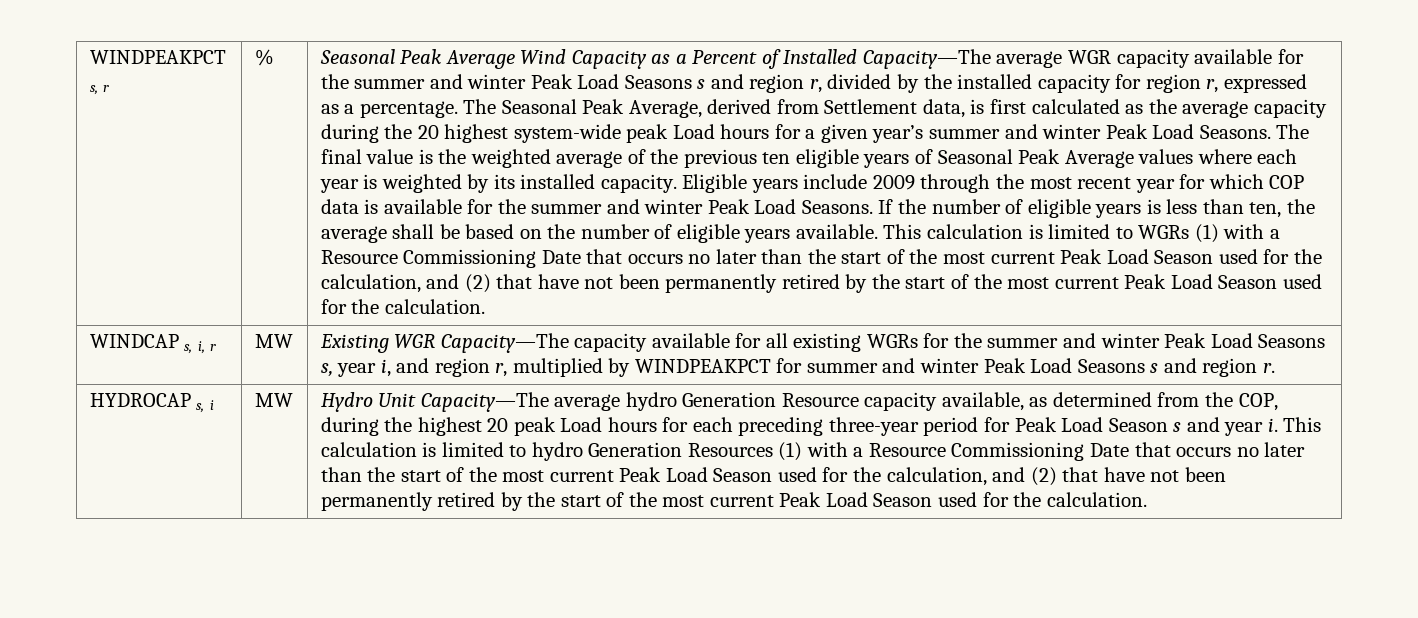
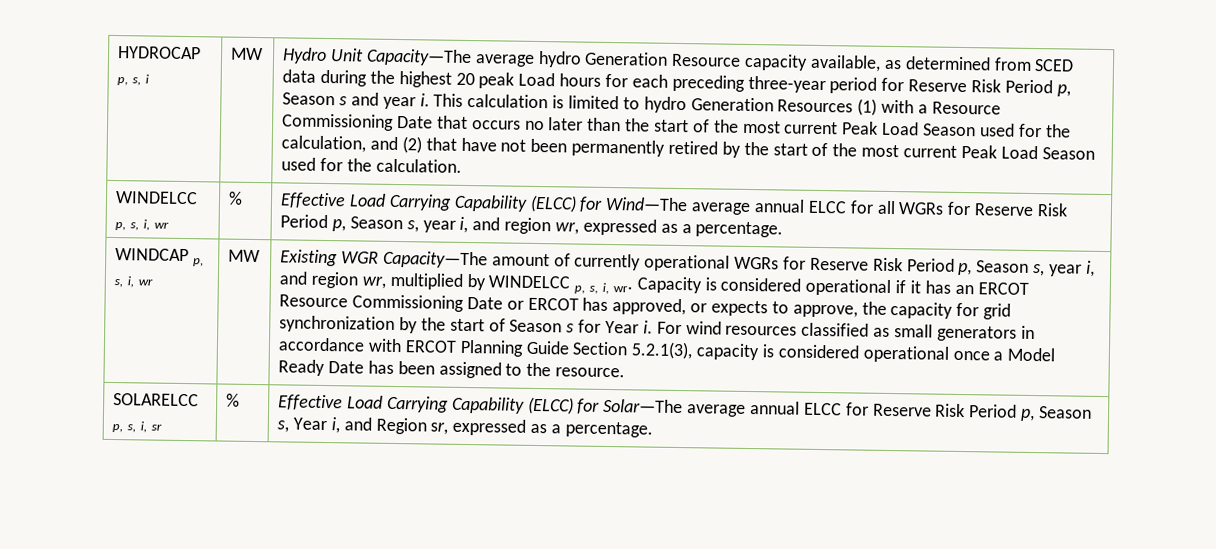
[89,50,226,64] [89,85,110,95] [254,49,274,66] [319,49,1304,69] [320,74,1307,93] [320,99,1327,118] [320,124,1310,143] [320,149,1298,168] [319,174,1305,193] [320,199,1315,218] [320,224,1280,243] [320,249,1322,268] [320,274,1322,293] [320,299,485,314] [89,334,217,354] [254,334,293,348] [319,333,1326,353] [320,358,1275,377] [89,393,191,407] WINDPEAKPCT s, r | % | Seasonal Peak Average Wind Capacity as a Percent of Installed Capacity—The average WGR capacity available for the summer and winter Peak Load Seasons s and region r, divided by the installed capacity for region r, expressed as a percentage. The Seasonal Peak Average, derived from Settlement data, is first calculated as the average capacity during the 20 highest system-wide peak Load hours for a given year’s summer and winter Peak Load Seasons. The final value is the weighted average of the previous ten eligible years of Seasonal Peak Average values where each year is weighted by its installed capacity. Eligible years include 2009 through the most recent year for which COP data is available for the summer and winter Peak Load Seasons. If the number of eligible years is less than ten, the average shall be based on the number of eligible years available. This calculation is limited to WGRs (1) with a Resource Commissioning Date that occurs no later than the start of the most current Peak Load Season used for the calculation, and (2) that have not been permanently retired by the start of the most current Peak Load Season used for the calculation. // WINDCAP s, i, r | MW | Existing WGR Capacity—The capacity available for all existing WGRs for the summer and winter Peak Load Seasons s, year i, and region r, multiplied by WINDPEAKPCT for summer and winter Peak Load Seasons s and region r. // HYDROCAP -> [118,46,202,60] [117,77,129,86] HYDROCAP p,
[1204,392,1278,411] the COP, -> [1034,59,1075,72] [282,69,317,83] SCED data
[1014,417,1104,432] Peak Load -> [908,79,1071,97] Reserve Risk Period p,
(1147, 499) none -> [115,191,199,205] [115,219,169,231] [228,191,244,205] [280,192,1069,217] [280,214,784,238] [115,248,204,267] [114,276,153,288] [228,249,261,263] [280,249,1095,277] [279,271,1029,297] [279,294,1012,320] [279,315,1035,342] [278,337,1057,363] [278,359,626,379] [113,393,200,407] [112,421,162,433] [226,393,241,407] [278,394,1093,422] [277,417,653,438] // WINDELCC p, s, i, wr | % | Effective Load Carrying Capability (ELCC) for Wind—The average annual ELCC for all WGRs for Reserve Risk Period p, Season s, year i, and region wr, expressed as a percentage. // WINDCAP p, s, i, wr | MW | Existing WGR Capacity—The amount of currently operational WGRs for Reserve Risk Period p, Season s, year i, and region wr, multiplied by WINDELCC p, s, i, wr. Capacity is considered operational if it has an ERCOT Resource Commissioning Date or ERCOT has approved, or expects to approve, the capacity for grid synchronization by the start of Season s for Year i. For wind resources classified as small generators in accordance with ERCOT Planning Guide Section 5.2.1(3), capacity is considered operational once a Model Ready Date has been assigned to the resource. // SOLARELCC p, s, i, sr | % | Effective Load Carrying Capability (ELCC) for Solar—The average annual ELCC for Reserve Risk Period p, Season s, Year i, and Region sr, expressed as a percentage.

